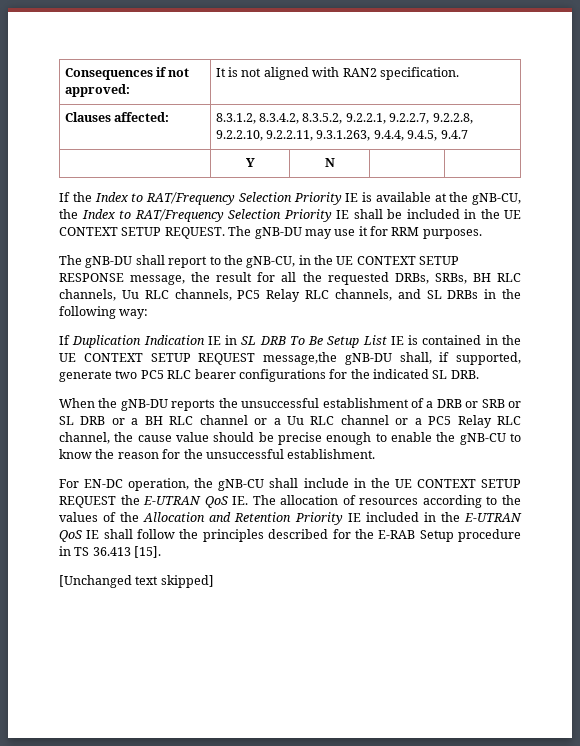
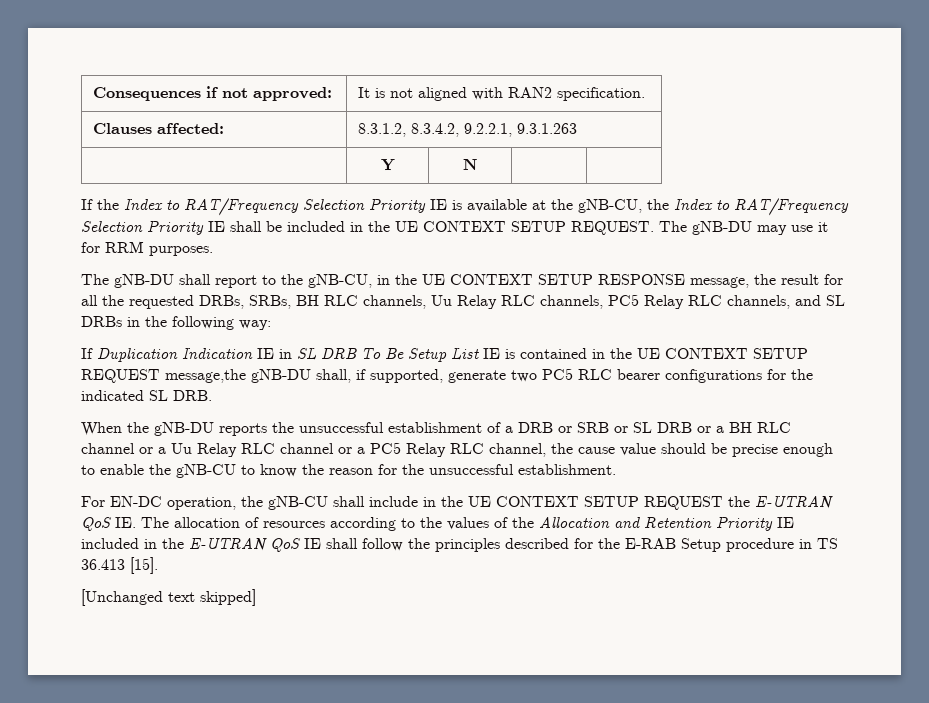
[302,113,473,124] [215,130,468,141] 8.3.5.2, 9.2.2.1, 9.2.2.7, 9.2.2.8, 9.2.2.10, 9.2.2.11, 9.3.1.263, 9.4.4, 9.4.5, 9.4.7 -> [463,123,577,137] 9.2.2.1, 9.3.1.263
(139, 294) none -> [457,295,497,309] Relay
(304, 420) none -> [197,443,237,457] Relay

